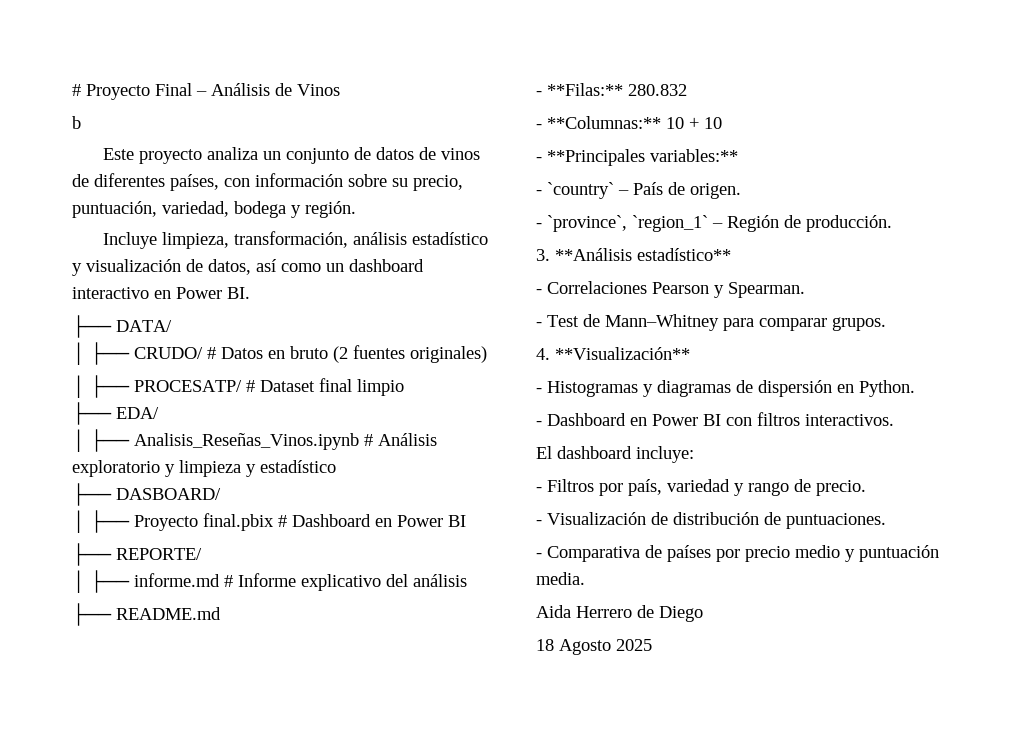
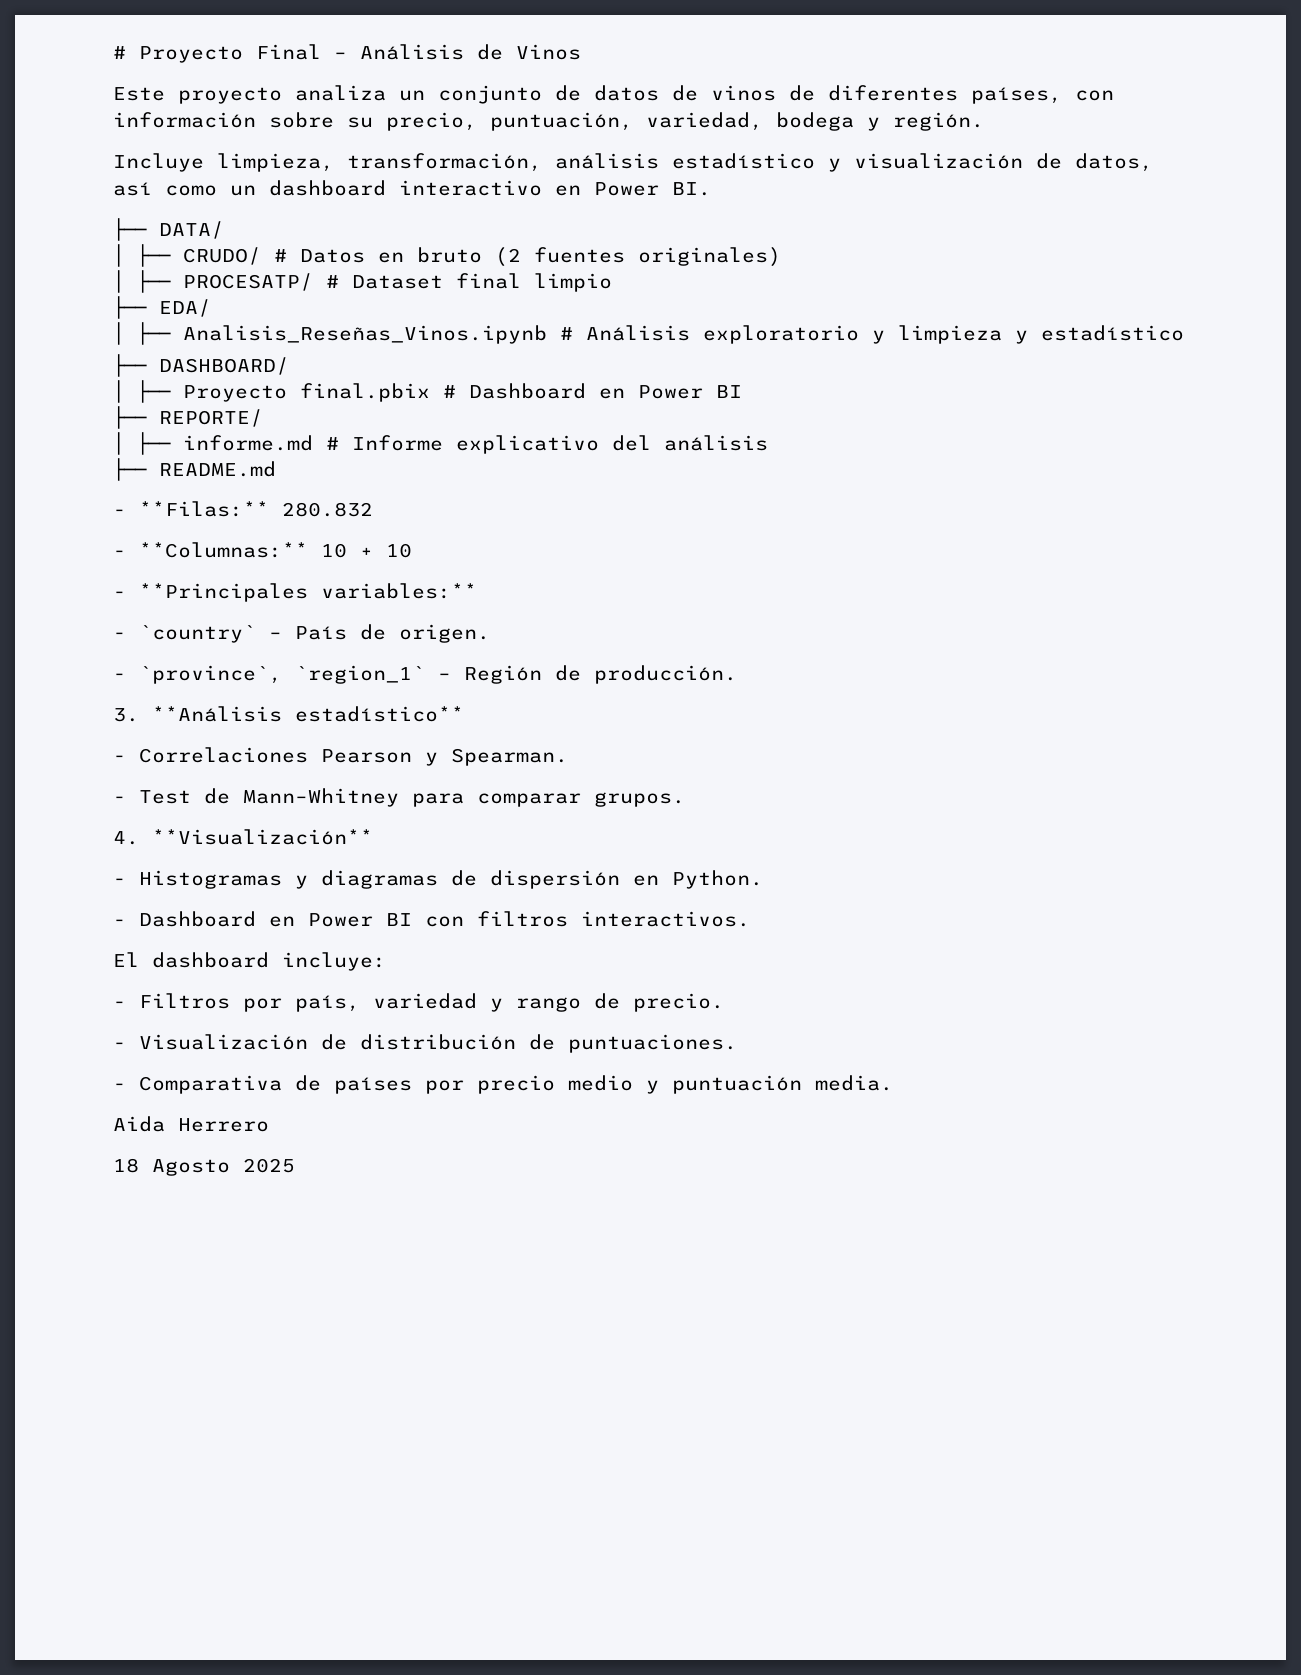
[72,116,81,129] // b -> (581, 52) none
[116,488,221,500] DASBOARD/ -> [159,357,289,375] DASHBOARD/
[637,605,703,622] de Diego -> (269, 1125) none

